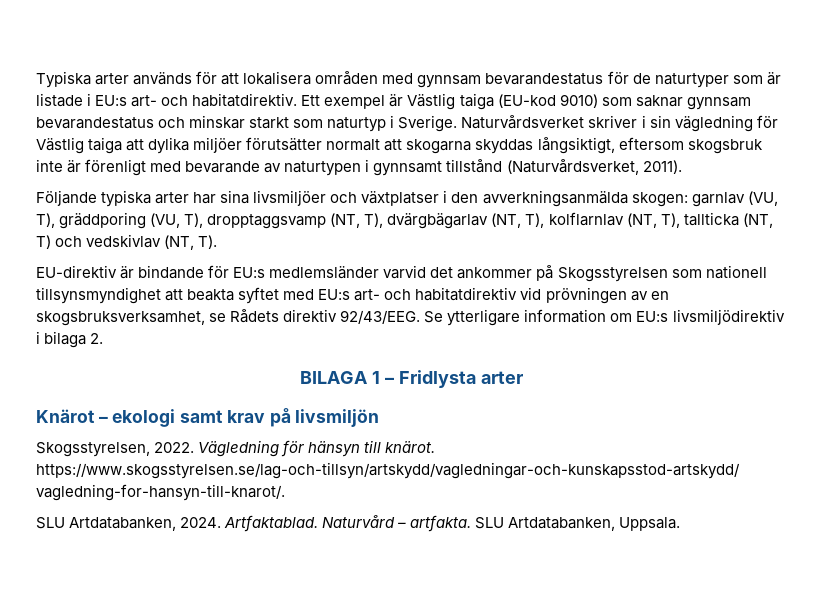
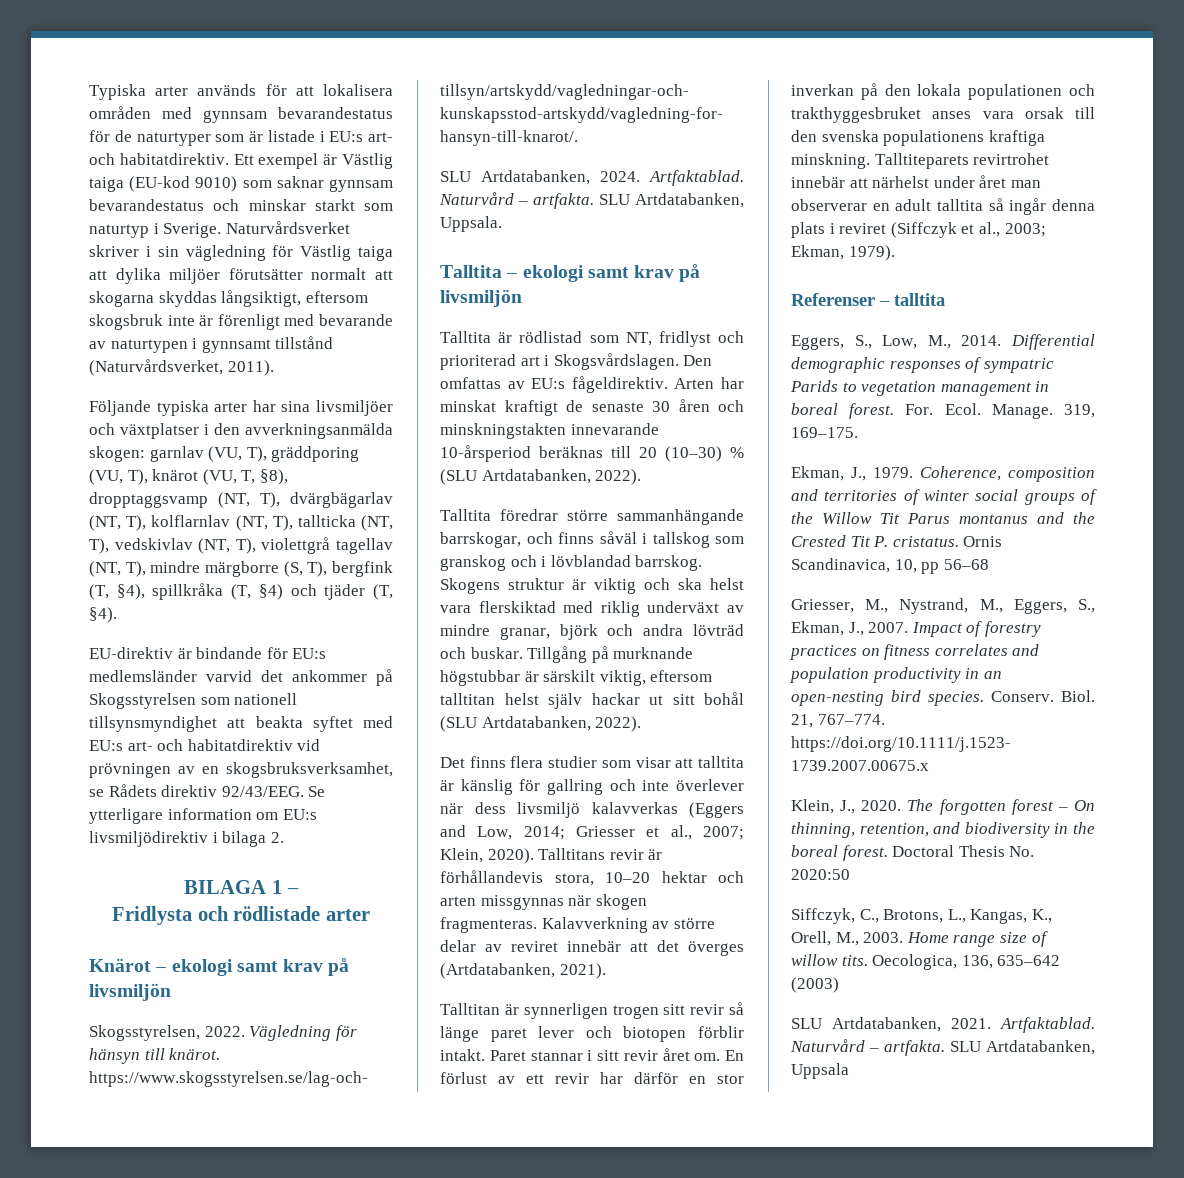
(204, 220) none -> [152,469,288,485] knärot (VU, T, §8),
[36,234,218,250] T) och vedskivlav (NT, T). -> [89,537,393,554] [89,561,393,577] [89,583,394,600] [89,607,117,623] T), vedskivlav (NT, T), violettgrå tagellav (NT, T), mindre märgborre (S, T), bergfink (T, §4), spillkråka (T, §4) och tjäder (T, §4).
[398,370,476,388] Fridlysta -> [112,906,321,925] // Fridlysta och rödlistade
(681, 524) none -> [440,264,701,282] [440,289,522,307] [440,331,744,347] [440,353,713,370] [440,376,744,393] [440,399,744,416] [440,423,659,439] [440,445,744,462] [440,469,642,485] [440,509,744,525] [440,531,744,548] [440,555,703,571] [440,578,744,594] [440,601,744,617] [440,624,744,640] [440,646,694,663] [440,670,713,686] [440,692,744,709] [440,716,642,732] [440,756,744,768] [440,779,744,795] [440,802,744,818] [440,825,744,840] [440,848,663,864] [440,870,744,886] [440,894,647,910] [440,917,715,933] [440,940,744,956] [440,963,606,979] [440,1002,744,1019] [440,1026,744,1042] [440,1048,744,1061] [440,1072,744,1084] [791,83,1095,100] [791,107,1095,123] [791,130,1045,146] [791,153,1050,169] [791,175,1041,188] [791,198,1095,215] [791,222,1046,238] [791,245,895,261] [791,293,945,306] [791,334,1095,350] [791,357,1054,373] [790,380,1050,396] [791,403,1095,419] [791,427,858,438] [791,466,1095,482] [791,489,1097,505] [791,512,1095,524] [791,535,1003,547] [791,558,989,574] [791,598,1095,614] [791,621,1041,637] [790,644,1040,660] [790,667,1002,683] [791,690,1095,706] [791,714,885,728] [791,736,1011,752] [791,760,929,771] [791,799,1095,815] [791,822,1095,838] [791,845,1035,861] [791,869,850,880] [791,908,1052,924] [791,931,1048,947] [791,954,1061,970] [791,977,839,993] [791,1017,1095,1033] [790,1039,1095,1056] [791,1063,849,1079] // Talltita – ekologi samt krav på livsmiljön // Talltita är rödlistad som NT, fridlyst och prioriterad art i Skogsvårdslagen. Den omfattas av EU:s fågeldirektiv. Arten har minskat kraftigt de senaste 30 åren och minskningstakten innevarande 10-årsperiod beräknas till 20 (10–30) % (SLU Artdatabanken, 2022). // Talltita föredrar större sammanhängande barrskogar, och finns såväl i tallskog som granskog och i lövblandad barrskog. Skogens struktur är viktig och ska helst vara flerskiktad med riklig underväxt av mindre granar, björk och andra lövträd och buskar. Tillgång på murknande högstubbar är särskilt viktig, eftersom talltitan helst själv hackar ut sitt bohål (SLU Artdatabanken, 2022). // Det finns flera studier som visar att talltita är känslig för gallring och inte överlever när dess livsmiljö kalavverkas (Eggers and Low, 2014; Griesser et al., 2007; Klein, 2020). Talltitans revir är förhållandevis stora, 10–20 hektar och arten missgynnas när skogen fragmenteras. Kalavverkning av större delar av reviret innebär att det överges (Artdatabanken, 2021). // Talltitan är synnerligen trogen sitt revir så länge paret lever och biotopen förblir intakt. Paret stannar i sitt revir året om. En förlust av ett revir har därför en stor inverkan på den lokala populationen och trakthyggesbruket anses vara orsak till den svenska populationens kraftiga minskning. Talltiteparets revirtrohet innebär att närhelst under året man observerar en adult talltita så ingår denna plats i reviret (Siffczyk et al., 2003; Ekman, 1979). // Referenser – talltita // Eggers, S., Low, M., 2014. Differential demographic responses of sympatric Parids to vegetation management in boreal forest. For. Ecol. Manage. 319, 169–175. // Ekman, J., 1979. Coherence, composition and territories of winter social groups of the Willow Tit Parus montanus and the Crested Tit P. cristatus. Ornis Scandinavica, 10, pp 56–68 // Griesser, M., Nystrand, M., Eggers, S., Ekman, J., 2007. Impact of forestry practices on fitness correlates and population productivity in an open-nesting bird species. Conserv. Biol. 21, 767–774. https://doi.org/10.1111/j.1523- 1739.2007.00675.x // Klein, J., 2020. The forgotten forest – On thinning, retention, and biodiversity in the boreal forest. Doctoral Thesis No. 2020:50 // Siffczyk, C., Brotons, L., Kangas, K., Orell, M., 2003. Home range size of willow tits. Oecologica, 136, 635–642 (2003) // SLU Artdatabanken, 2021. Artfaktablad. Naturvård – artfakta. SLU Artdatabanken, Uppsala

